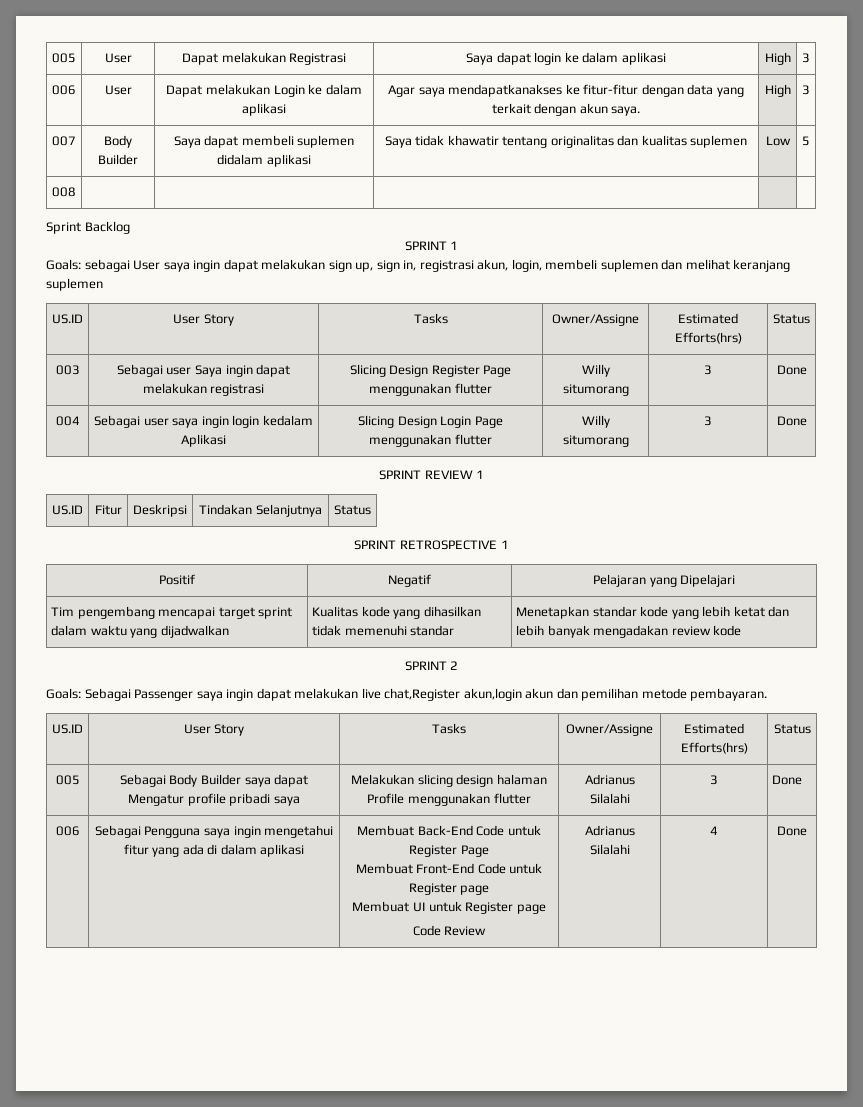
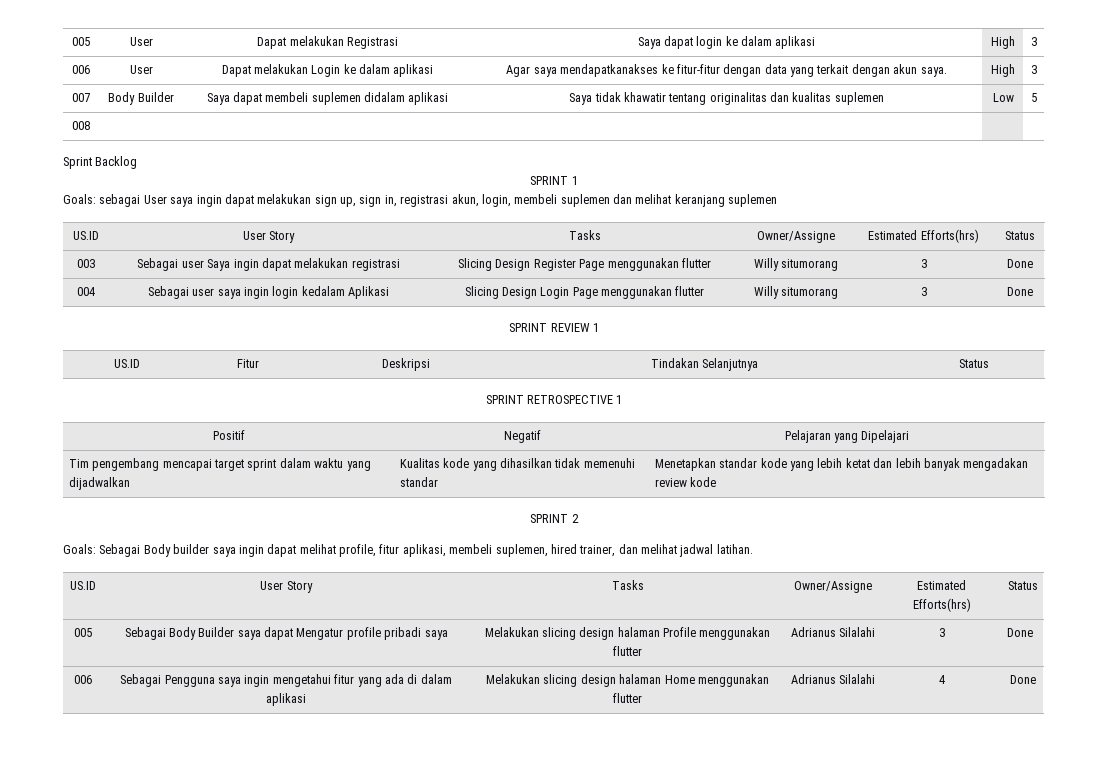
[134,688,768,701] Passenger saya ingin dapat melakukan live chat,Register akun,login akun dan pemilihan metode pembayaran. -> [143,544,753,557] Body builder saya ingin dapat melihat profile, fitur aplikasi, membeli suplemen, hired trainer, dan melihat jadwal latihan.
[357,825,541,836] [409,845,489,857] [355,863,543,874] [408,883,490,895] [352,901,546,914] [412,925,487,936] Membuat Back-End Code untuk Register Page // Membuat Front-End Code untuk Register page // Membuat UI untuk Register page // Code Review -> [486,674,769,687] [613,693,643,703] Melakukan slicing design halaman Home menggunakan flutter

